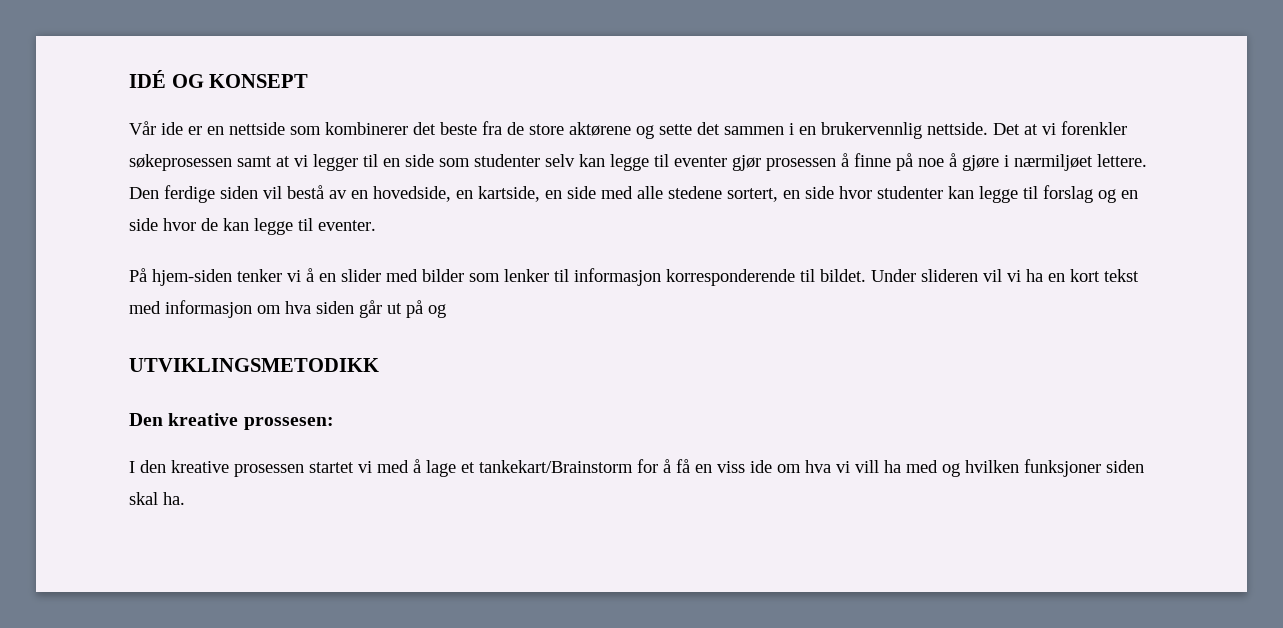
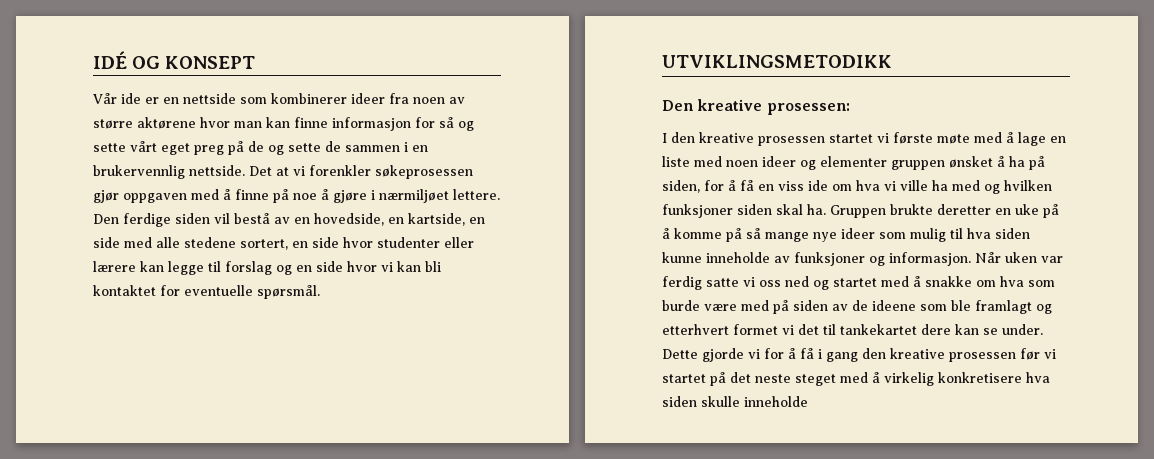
[413,121,720,139] det beste fra de store aktørene og sette det -> [351,93,465,104] [93,117,474,131] [93,141,341,155] ideer fra noen av større aktørene hvor man kan finne informasjon for så og sette vårt eget preg på de og sette de
[237,154,836,171] samt at vi legger til en side som studenter selv kan legge til eventer gjør prosessen -> [93,189,219,203] gjør oppgaven med
(943, 192) none -> [444,237,474,248] [93,261,136,272] eller lærere
[201,218,376,235] [129,268,1139,286] [129,300,446,318] de kan legge til eventer. // På hjem-siden tenker vi å en slider med bilder som lenker til informasjon korresponderende til bildet. Under slideren vil vi ha en kort tekst med informasjon om hva siden går ut på og -> [381,261,441,272] [93,285,320,299] vi kan bli kontaktet for eventuelle spørsmål.
[243,417,334,430] prossesen: -> [766,103,850,115] prosessen:
(372, 467) none -> [893,132,970,144] første møte
[461,460,633,473] et tankekart/Brainstorm -> [1050,136,1066,143] [662,156,1045,170] [662,180,700,193] en liste med noen ideer og elementer gruppen ønsket å ha på siden,
[855,460,879,473] vill -> [900,180,928,191] ville
(185, 498) none -> [830,204,1059,218] [662,228,1030,242] [662,252,1063,266] [662,276,1055,290] [662,300,1052,314] [662,324,1043,335] [662,348,1056,362] [662,372,1050,386] [662,396,808,407] Gruppen brukte deretter en uke på å komme på så mange nye ideer som mulig til hva siden kunne inneholde av funksjoner og informasjon. Når uken var ferdig satte vi oss ned og startet med å snakke om hva som burde være med på siden av de ideene som ble framlagt og etterhvert formet vi det til tankekartet dere kan se under. Dette gjorde vi for å få i gang den kreative prosessen før vi startet på det neste steget med å virkelig konkretisere hva siden skulle inneholde

